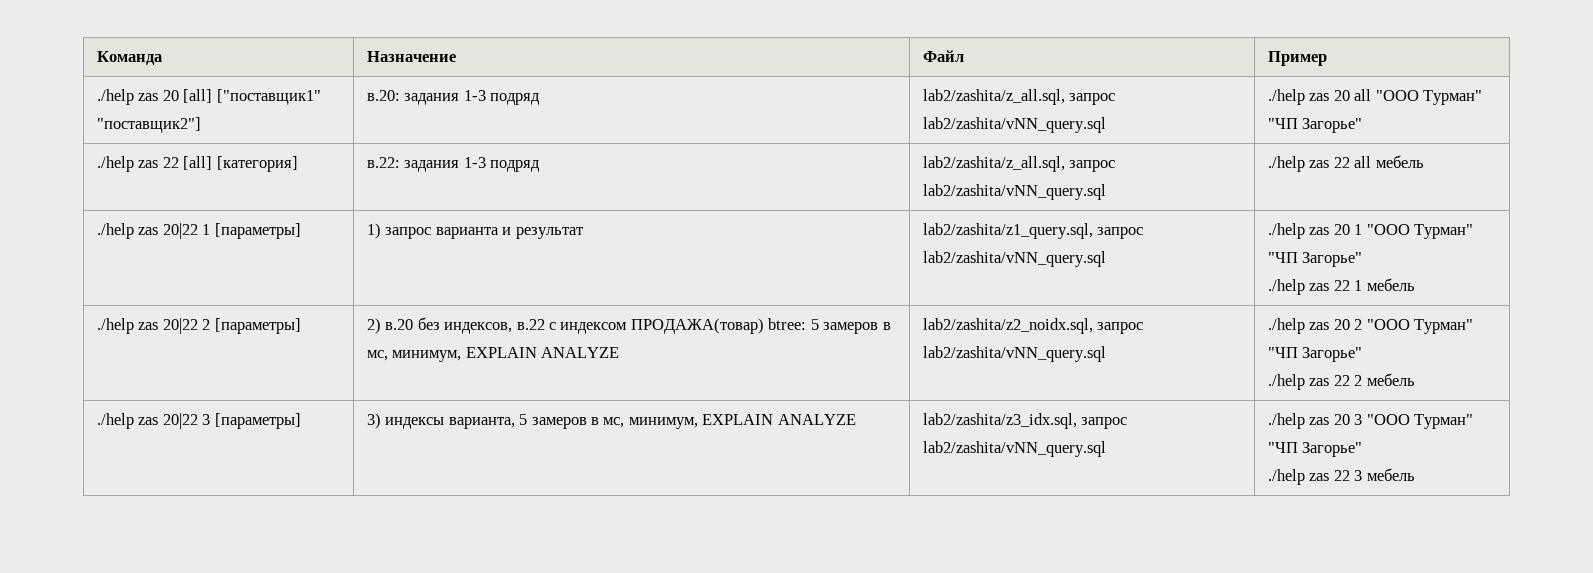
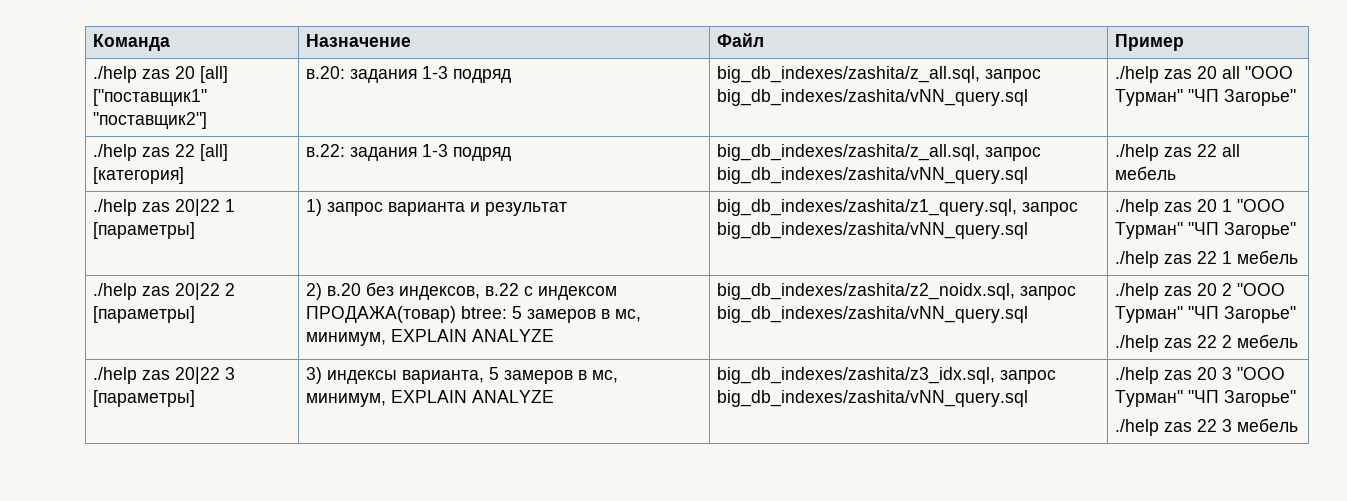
[922,89,1116,105] [922,117,1106,133] lab2/zashita/z_all.sql, запрос lab2/zashita/vNN_query.sql -> [717,66,1042,83] [717,89,1029,106] big_db_indexes/zashita/z_all.sql, запрос big_db_indexes/zashita/vNN_query.sql
[922,156,1116,172] [922,184,1106,200] lab2/zashita/z_all.sql, запрос lab2/zashita/vNN_query.sql -> [717,144,1042,161] [717,167,1029,184] big_db_indexes/zashita/z_all.sql, запрос big_db_indexes/zashita/vNN_query.sql
[922,223,1144,239] [922,251,1106,267] lab2/zashita/z1_query.sql, запрос lab2/zashita/vNN_query.sql -> [717,199,1079,216] [717,222,1029,239] big_db_indexes/zashita/z1_query.sql, запрос big_db_indexes/zashita/vNN_query.sql
[922,318,1144,334] [922,346,1106,362] lab2/zashita/z2_noidx.sql, запрос lab2/zashita/vNN_query.sql -> [717,283,1077,300] [717,306,1029,323] big_db_indexes/zashita/z2_noidx.sql, запрос big_db_indexes/zashita/vNN_query.sql
[922,413,1128,429] [922,441,1106,457] lab2/zashita/z3_idx.sql, запрос lab2/zashita/vNN_query.sql -> [717,367,1057,384] [717,390,1029,407] big_db_indexes/zashita/z3_idx.sql, запрос big_db_indexes/zashita/vNN_query.sql

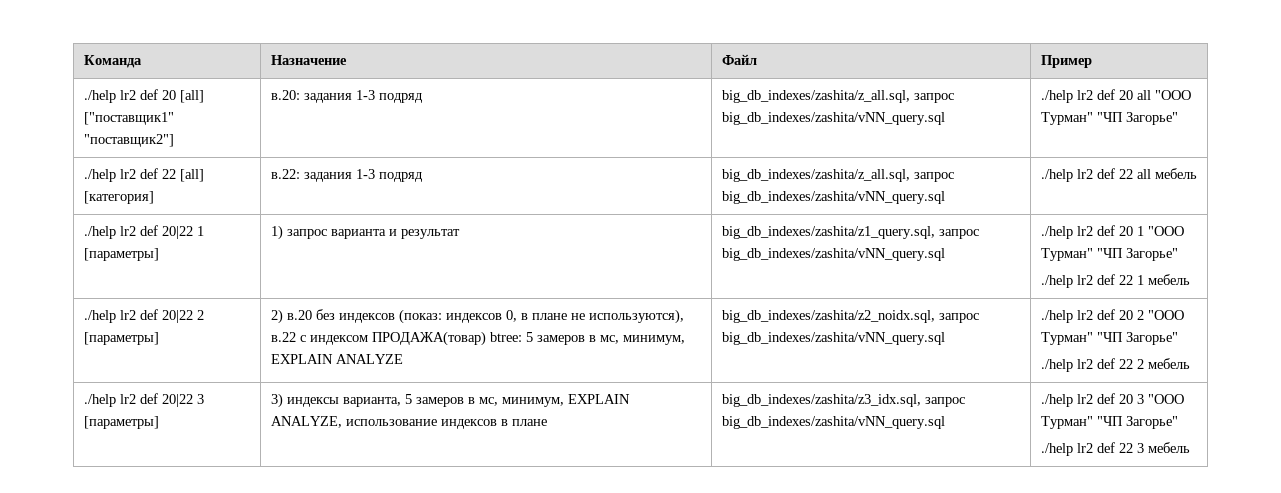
[142,69,171,79] zas -> [119,89,158,100] lr2 def
[1164,69,1193,79] zas -> [1076,89,1115,100] lr2 def
[142,147,171,157] zas -> [119,168,158,179] lr2 def
[1164,147,1193,157] zas -> [1076,168,1115,179] lr2 def
[142,202,171,212] zas -> [119,225,158,236] lr2 def
[1164,202,1193,212] zas -> [1076,225,1115,236] lr2 def
[1164,254,1193,264] zas -> [1076,274,1115,285] lr2 def
[142,286,171,296] zas -> [119,309,158,320] lr2 def
[399,286,481,300] индексов, -> [338,309,684,324] индексов (показ: индексов 0, в плане не используются),
[1164,286,1193,296] zas -> [1076,309,1115,320] lr2 def
[1164,338,1193,348] zas -> [1076,358,1115,369] lr2 def
[142,370,171,380] zas -> [119,393,158,404] lr2 def
[472,390,555,403] ANALYZE -> [270,416,547,429] ANALYZE, использование индексов в плане
[1164,370,1193,380] zas -> [1076,393,1115,404] lr2 def
[1164,422,1193,432] zas -> [1076,442,1115,453] lr2 def

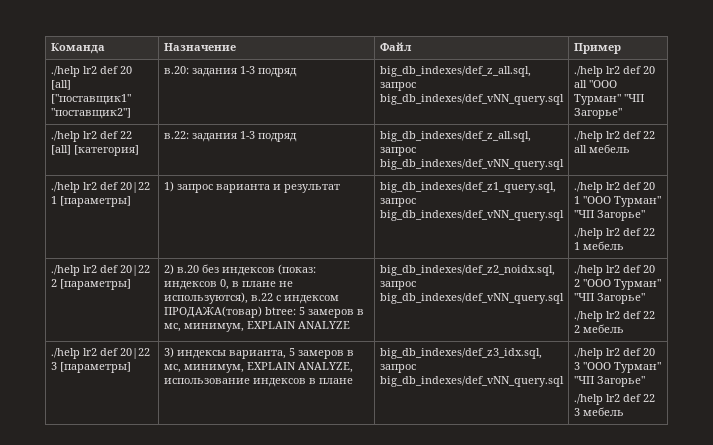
[721,90,954,103] [721,112,945,125] big_db_indexes/zashita/z_all.sql, запрос big_db_indexes/zashita/vNN_query.sql -> [379,66,531,77] [379,82,416,91] [379,94,564,105] big_db_indexes/def_z_all.sql, запрос big_db_indexes/def_vNN_query.sql
[721,169,954,182] [721,191,945,204] big_db_indexes/zashita/z_all.sql, запрос big_db_indexes/zashita/vNN_query.sql -> [379,131,531,142] [379,147,416,156] [379,159,564,170] big_db_indexes/def_z_all.sql, запрос big_db_indexes/def_vNN_query.sql
[721,226,979,239] [721,248,945,261] big_db_indexes/zashita/z1_query.sql, запрос big_db_indexes/zashita/vNN_query.sql -> [379,182,556,193] [379,198,416,207] [379,210,564,221] big_db_indexes/def_z1_query.sql, запрос big_db_indexes/def_vNN_query.sql
[721,310,979,323] [721,332,945,345] big_db_indexes/zashita/z2_noidx.sql, запрос big_db_indexes/zashita/vNN_query.sql -> [379,265,555,276] [379,281,416,290] [379,293,564,304] big_db_indexes/def_z2_noidx.sql, запрос big_db_indexes/def_vNN_query.sql
[721,394,965,407] [721,416,945,429] big_db_indexes/zashita/z3_idx.sql, запрос big_db_indexes/zashita/vNN_query.sql -> [379,348,542,359] [379,364,416,373] [379,376,564,387] big_db_indexes/def_z3_idx.sql, запрос big_db_indexes/def_vNN_query.sql

